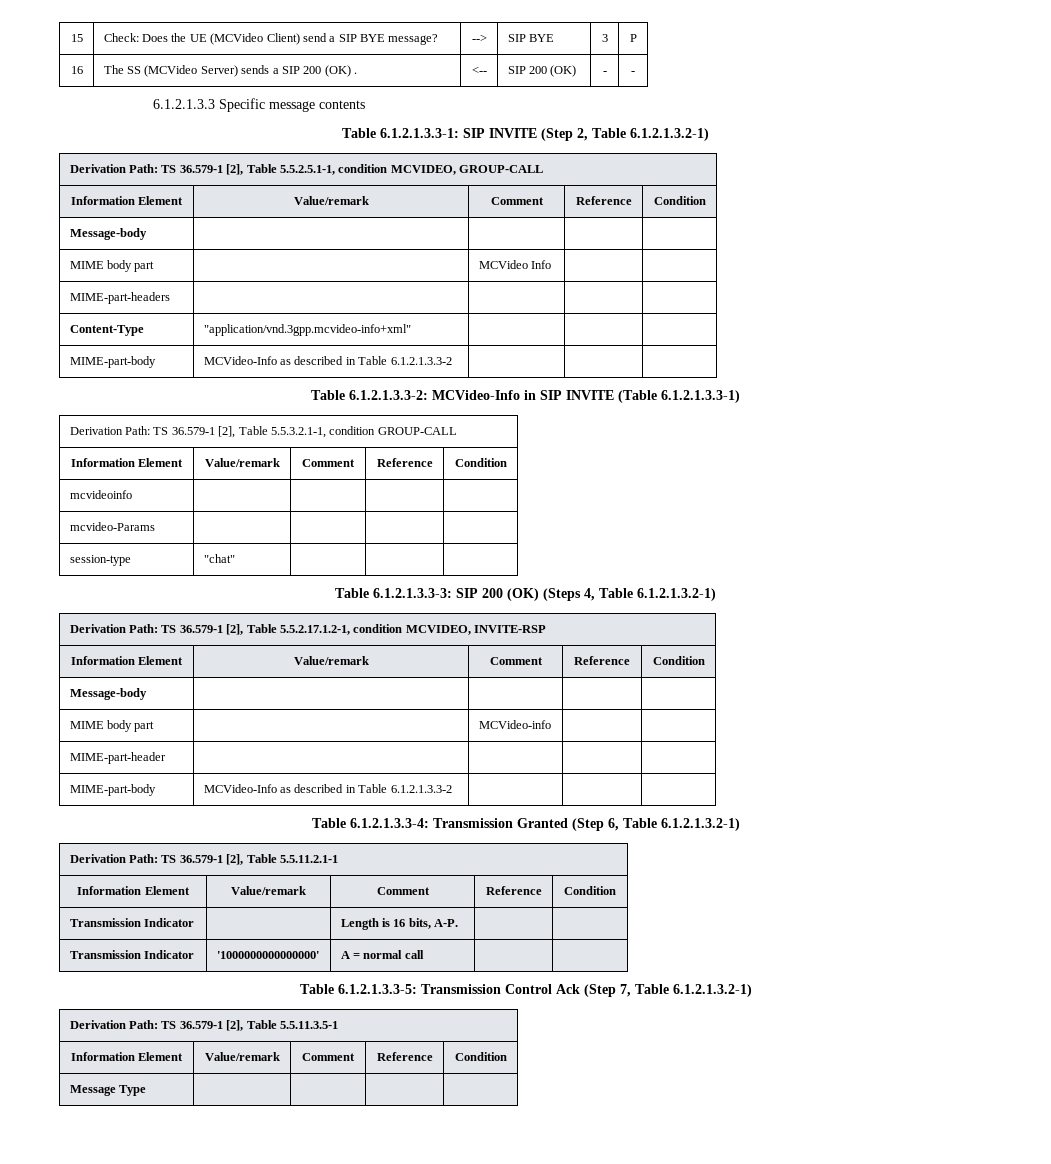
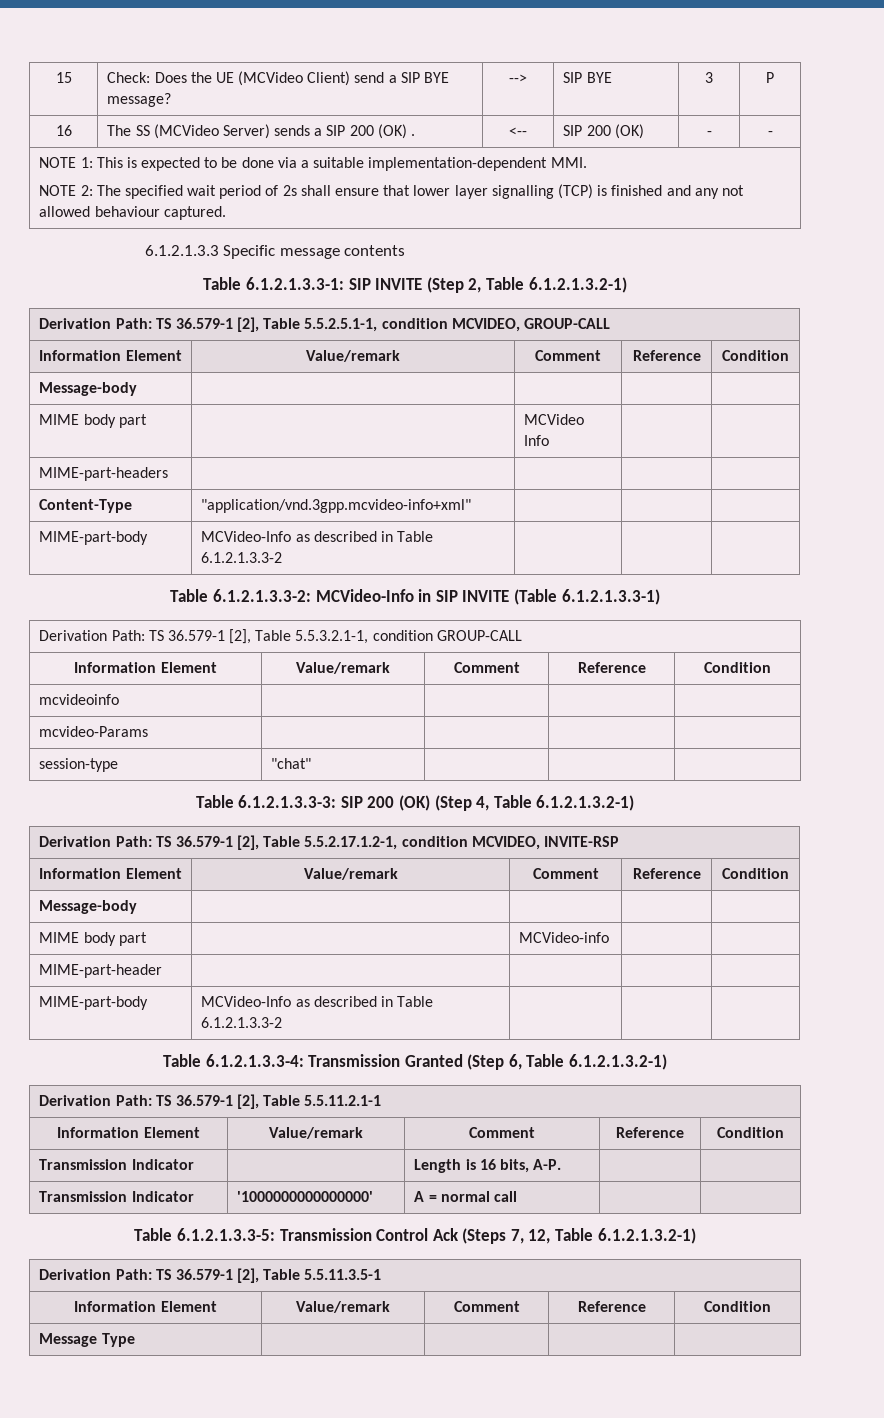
(635, 72) none -> [39,157,587,171] [39,184,744,199] [39,206,226,220] // NOTE 1: This is expected to be done via a suitable implementation-dependent MMI. // NOTE 2: The specified wait period of 2s shall ensure that lower layer signalling (TCP) is finished and any not allowed behaviour captured.
[543,588,581,601] (Steps -> [434,795,472,811] (Step
[583,984,631,997] (Step 7, -> [462,1228,551,1244] (Steps 7, 12,

